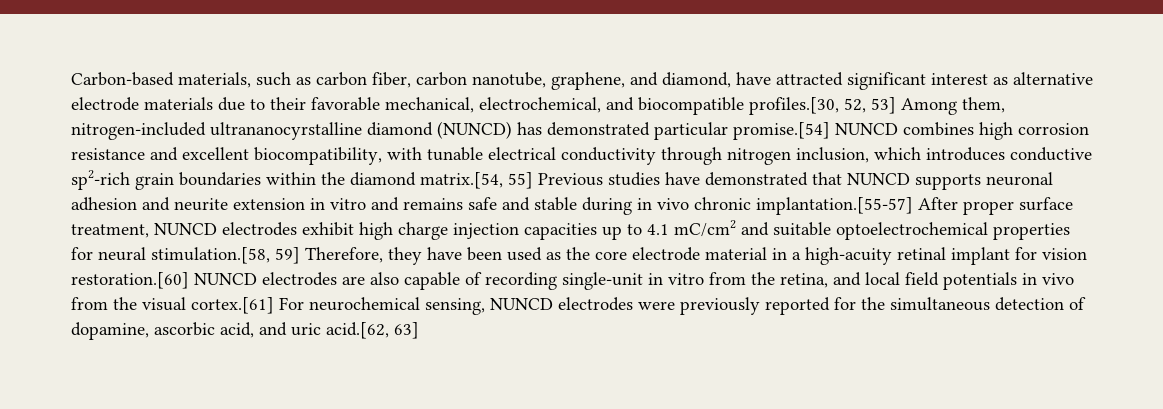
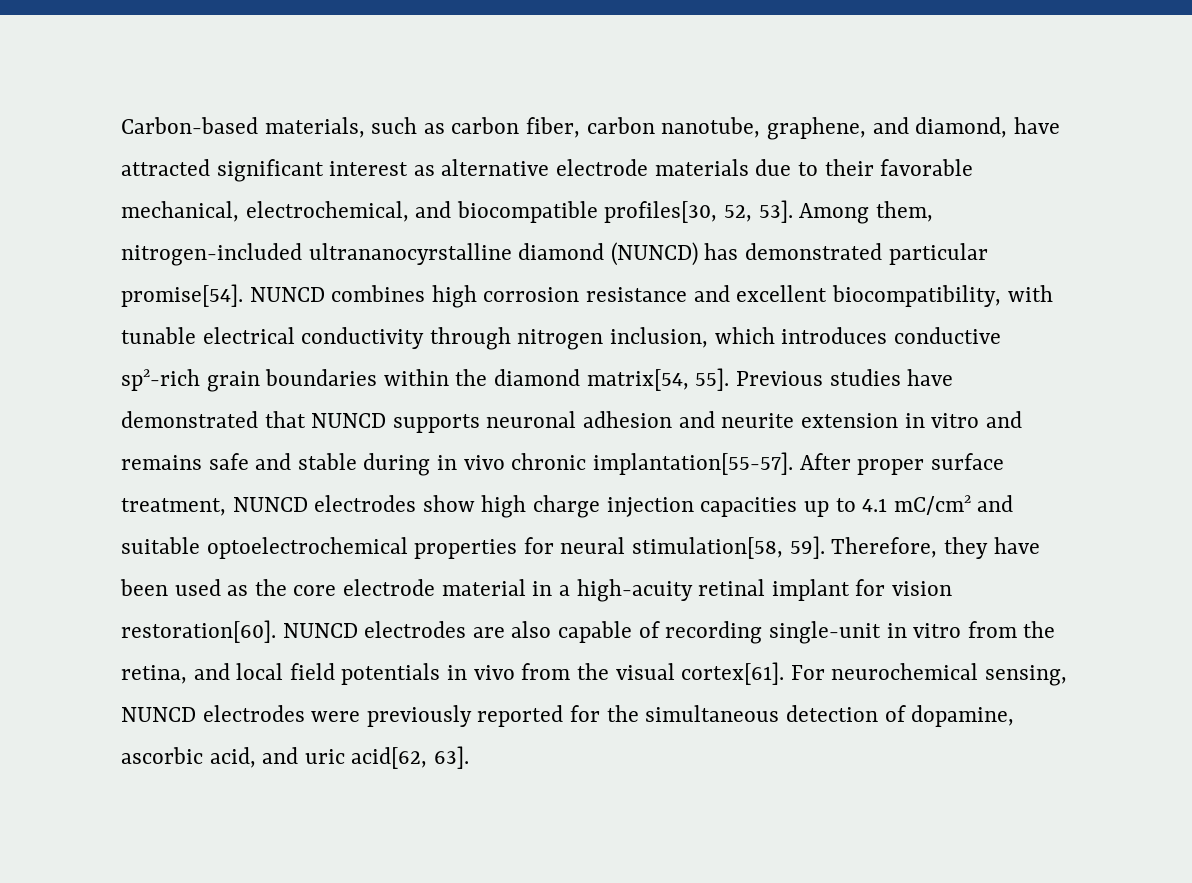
[749,97,896,115] profiles.[30, 52, 53] -> [604,200,793,223] profiles[30, 52, 53].
[733,122,830,140] promise.[54] -> [121,284,243,307] promise[54].
[420,172,533,189] matrix.[54, 55] -> [586,368,730,391] matrix[54, 55].
[756,197,913,215] implantation.[55-57] -> [592,452,793,475] implantation[55-57].
[302,222,354,236] exhibit -> [422,495,475,512] show
[151,247,300,264] stimulation.[58, 59] -> [632,536,825,559] stimulation[58, 59].
[71,272,189,289] restoration.[60] -> [121,620,276,643] restoration[60].
[191,297,274,314] cortex.[61] -> [681,662,785,685] cortex[61].
[326,322,419,339] acid.[62, 63] -> [351,746,470,769] acid[62, 63].

